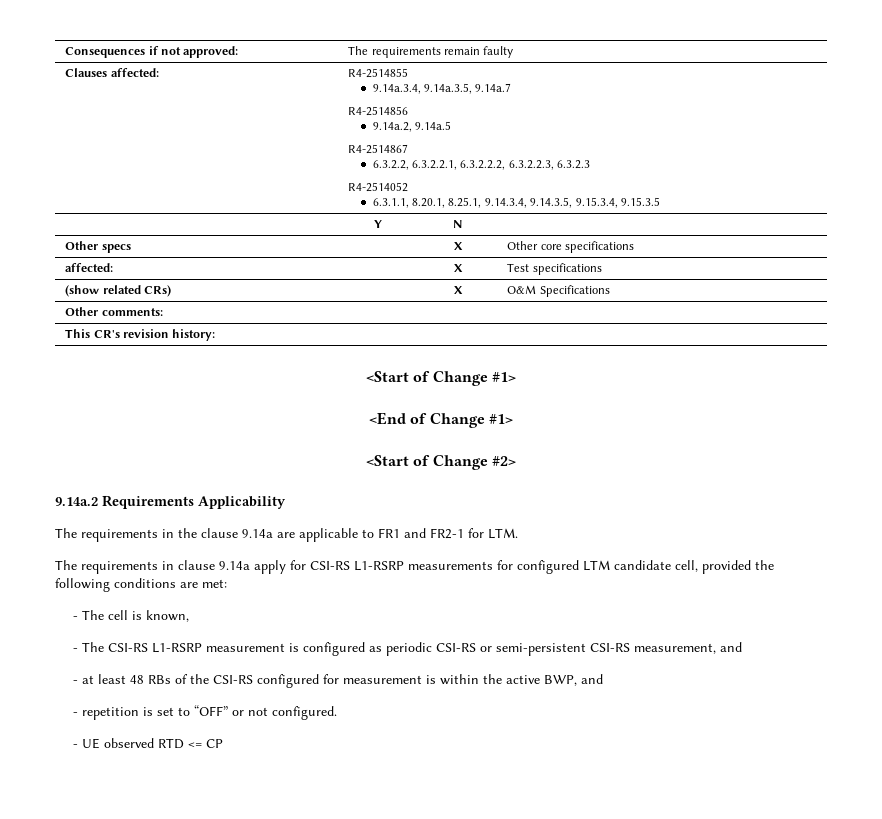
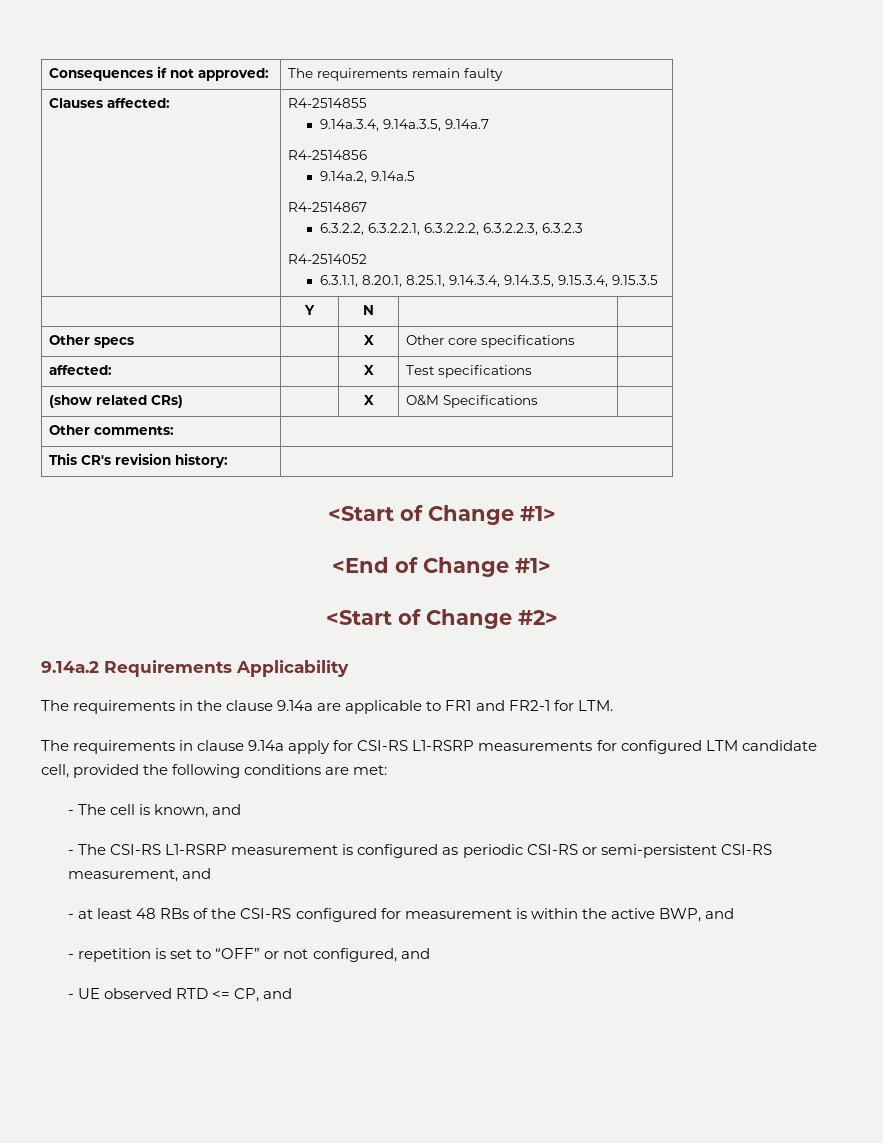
(189, 616) none -> [212,804,242,815] and
[271,706,337,720] configured. -> [312,948,430,962] configured, and
[205,739,223,748] CP -> [234,988,293,1002] CP, and

